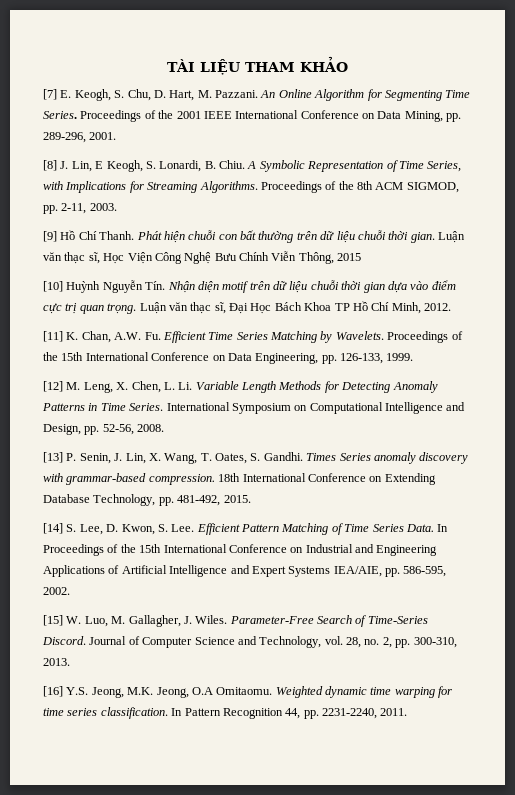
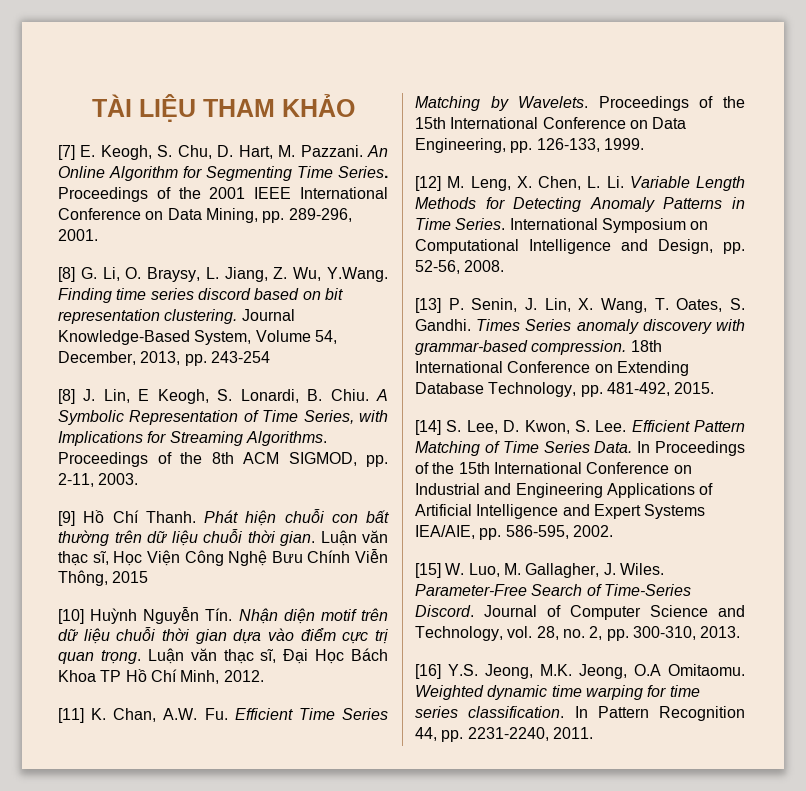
(117, 136) none -> [58,267,388,282] [58,288,343,303] [58,309,295,324] [58,330,337,345] [58,351,270,366] // [8] G. Li, O. Braysy, L. Jiang, Z. Wu, Y.Wang. Finding time series discord based on bit representation clustering. Journal Knowledge-Based System, Volume 54, December, 2013, pp. 243-254

